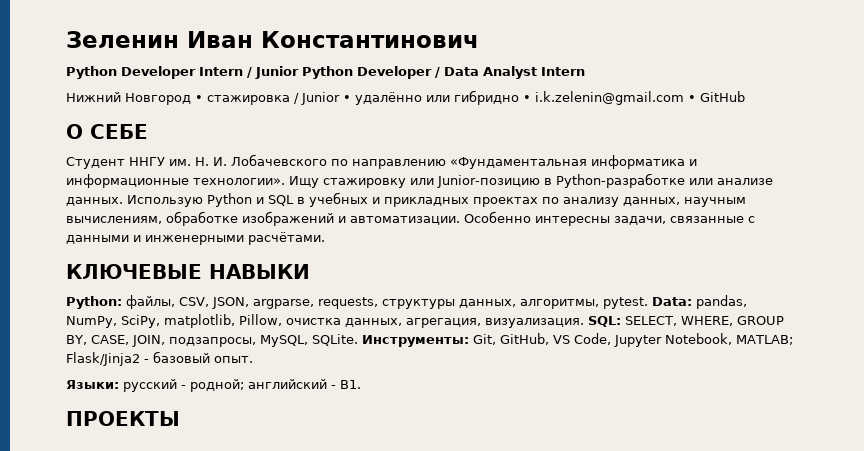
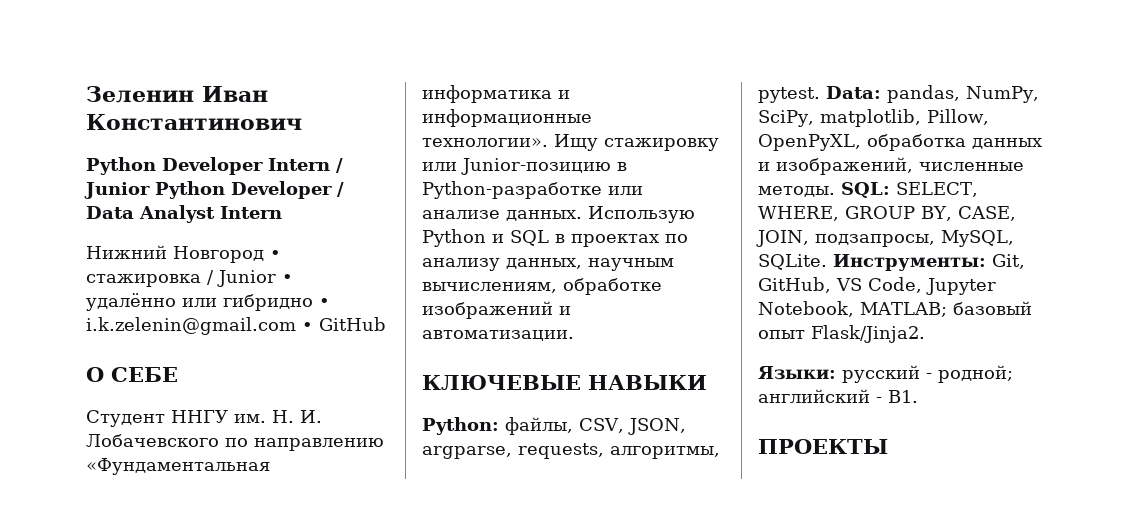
[309,192,469,207] учебных и прикладных -> (565, 238) none
[464,211,755,226] [66,232,325,245] Особенно интересны задачи, связанные с данными и инженерными расчётами. -> (574, 335) none
[382,299,516,309] структуры данных, -> (604, 451) none
[286,318,584,328] очистка данных, агрегация, визуализация. -> [758,134,1042,151] [758,157,1024,175] [758,186,835,197] OpenPyXL, обработка данных и изображений, численные методы.
[66,351,253,366] Flask/Jinja2 - базовый опыт. -> [952,301,1032,315] [758,325,925,343] базовый опыт Flask/Jinja2.

